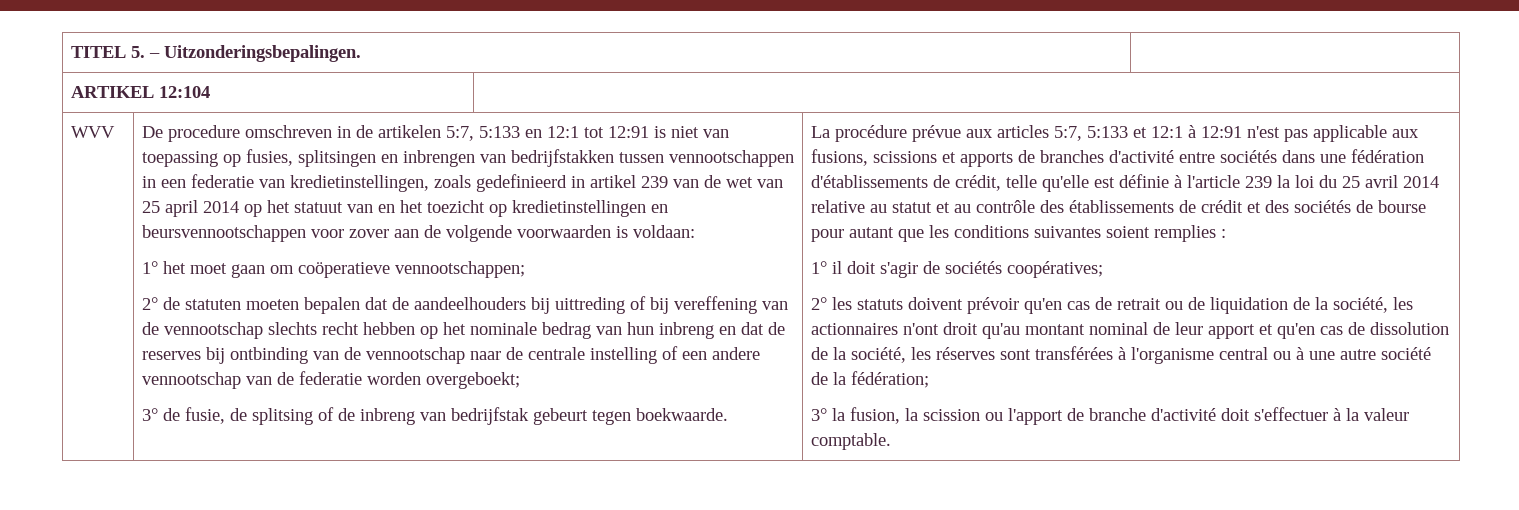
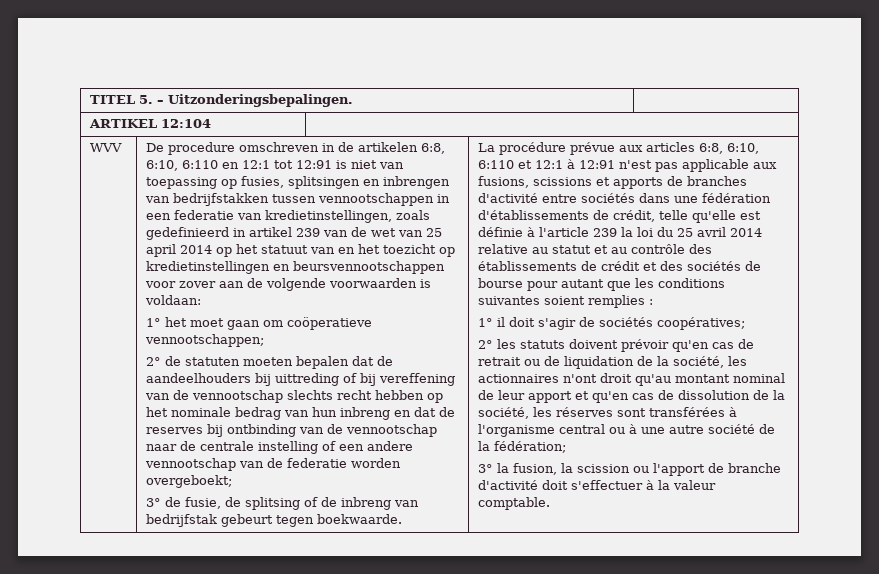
[445,126,520,141] 5:7, 5:133 -> [420,143,445,154] [145,160,218,171] 6:8, 6:10, 6:110
[1053,126,1128,141] 5:7, 5:133 -> [698,143,759,154] [477,160,514,169] 6:8, 6:10, 6:110

